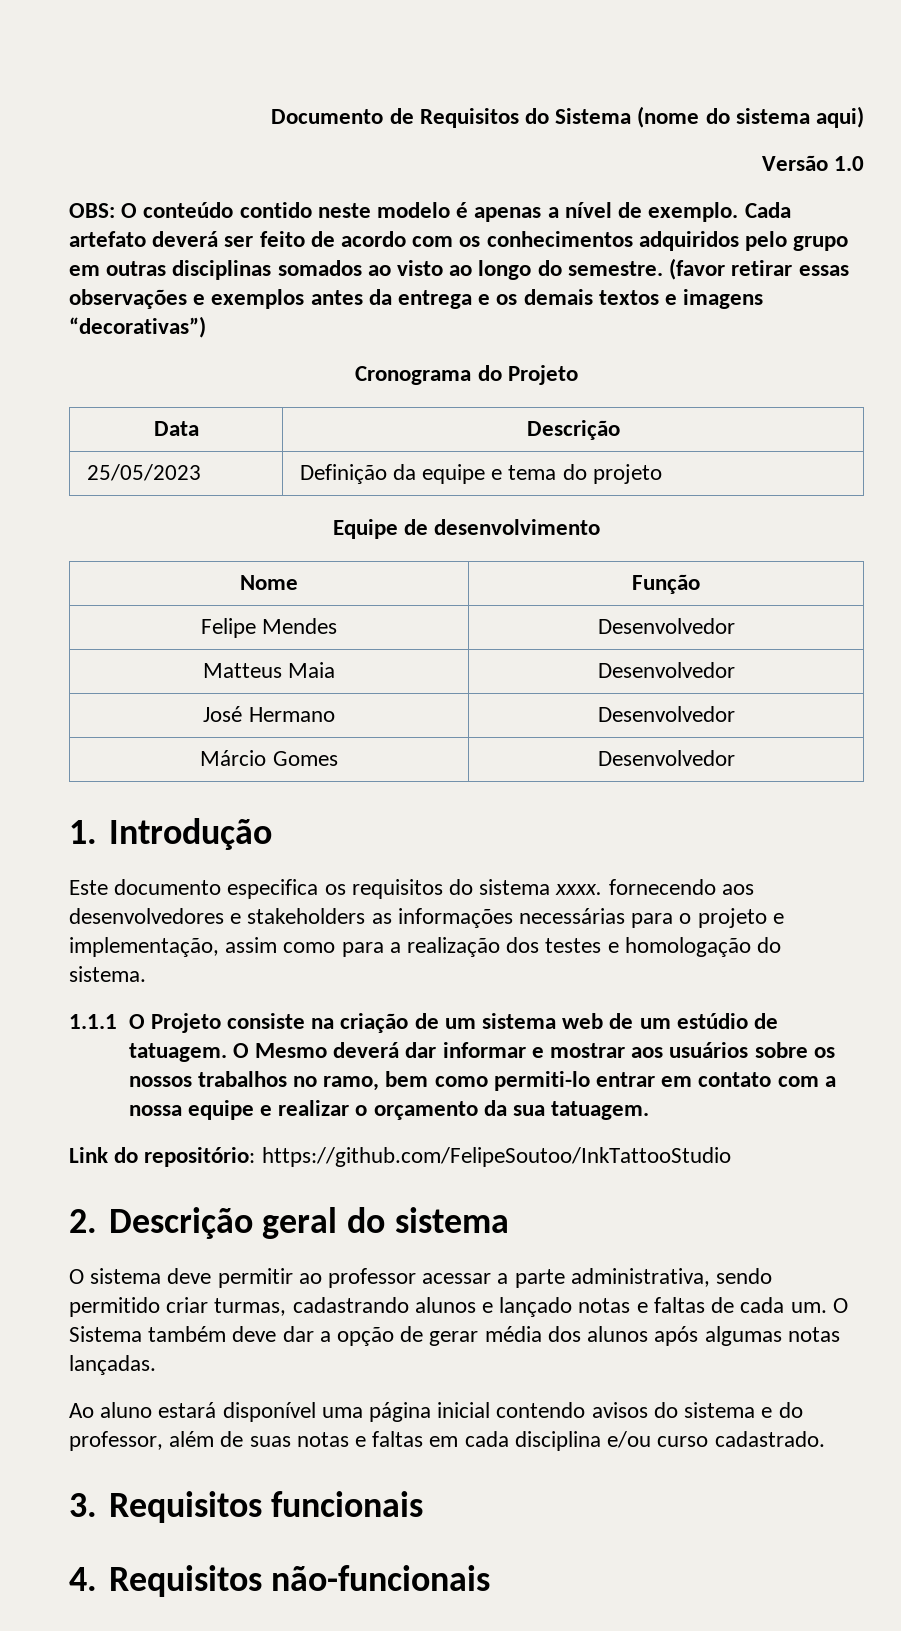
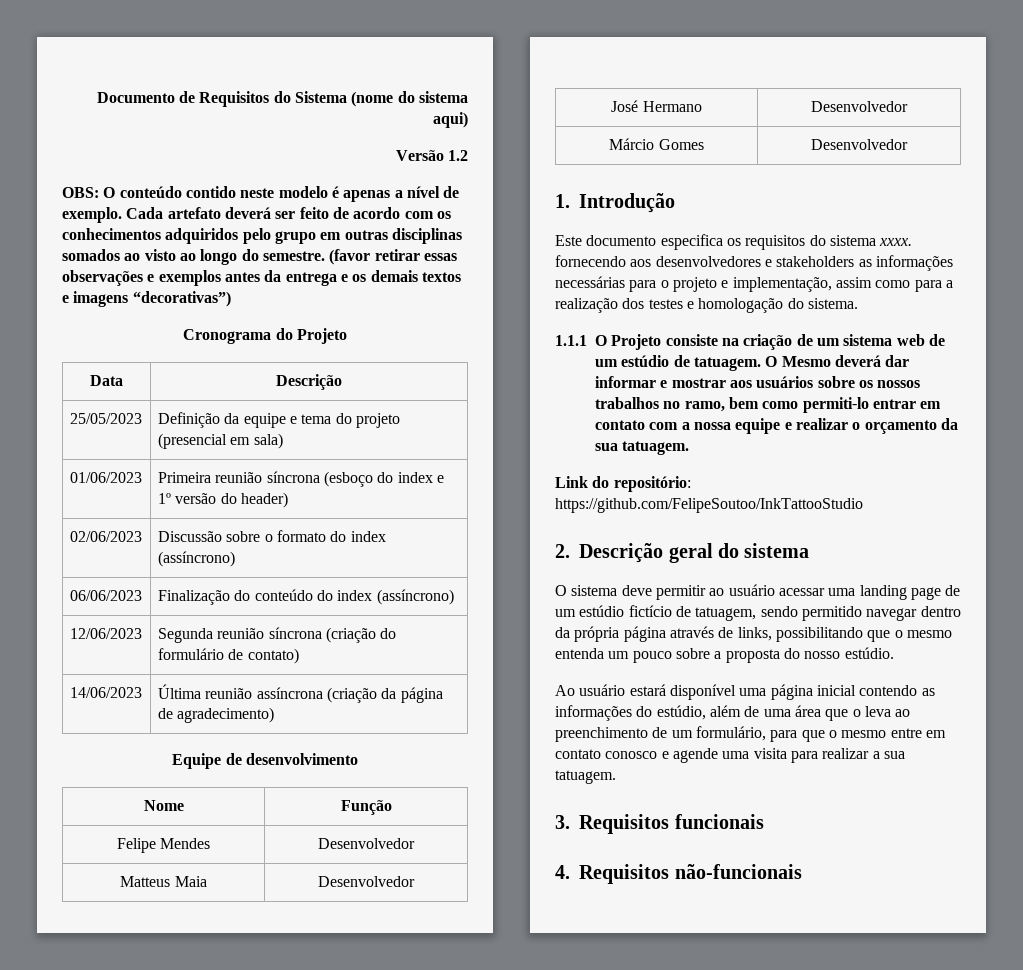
[834,156,864,171] 1.0 -> [448,150,468,161] 1.2
(662, 474) none -> [157,433,283,449] [69,472,142,483] [157,471,444,487] [157,492,288,508] [69,531,142,542] [157,530,386,542] [157,551,235,567] [69,590,142,601] [157,589,454,605] [69,628,142,639] [157,627,397,643] [157,648,299,664] [69,687,142,698] [157,684,443,703] [157,707,275,723] (presencial em sala) // 01/06/2023 | Primeira reunião síncrona (esboço do index e 1º versão do header) // 02/06/2023 | Discussão sobre o formato do index (assíncrono) // 06/06/2023 | Finalização do conteúdo do index (assíncrono) // 12/06/2023 | Segunda reunião síncrona (criação do formulário de contato) // 14/06/2023 | Última reunião assíncrona (criação da página de agradecimento)
[328,1268,773,1288] [69,1297,848,1317] [69,1326,840,1346] [69,1355,156,1375] professor acessar a parte administrativa, sendo permitido criar turmas, cadastrando alunos e lançado notas e faltas de cada um. O Sistema também deve dar a opção de gerar média dos alunos após algumas notas lançadas. -> [728,584,961,600] [555,605,961,621] [555,626,952,642] [555,647,894,663] usuário acessar uma landing page de um estúdio fictício de tatuagem, sendo permitido navegar dentro da própria página através de links, possibilitando que o mesmo entenda um pouco sobre a proposta do nosso estúdio.
[100,1402,153,1418] aluno -> [579,684,626,696] usuário
[591,1402,803,1418] [69,1431,825,1451] avisos do sistema e do professor, além de suas notas e faltas em cada disciplina e/ou curso cadastrado. -> [921,688,935,696] [555,705,911,721] [555,726,946,742] [555,748,905,763] [555,770,616,784] as informações do estúdio, além de uma área que o leva ao preenchimento de um formulário, para que o mesmo entre em contato conosco e agende uma visita para realizar a sua tatuagem.

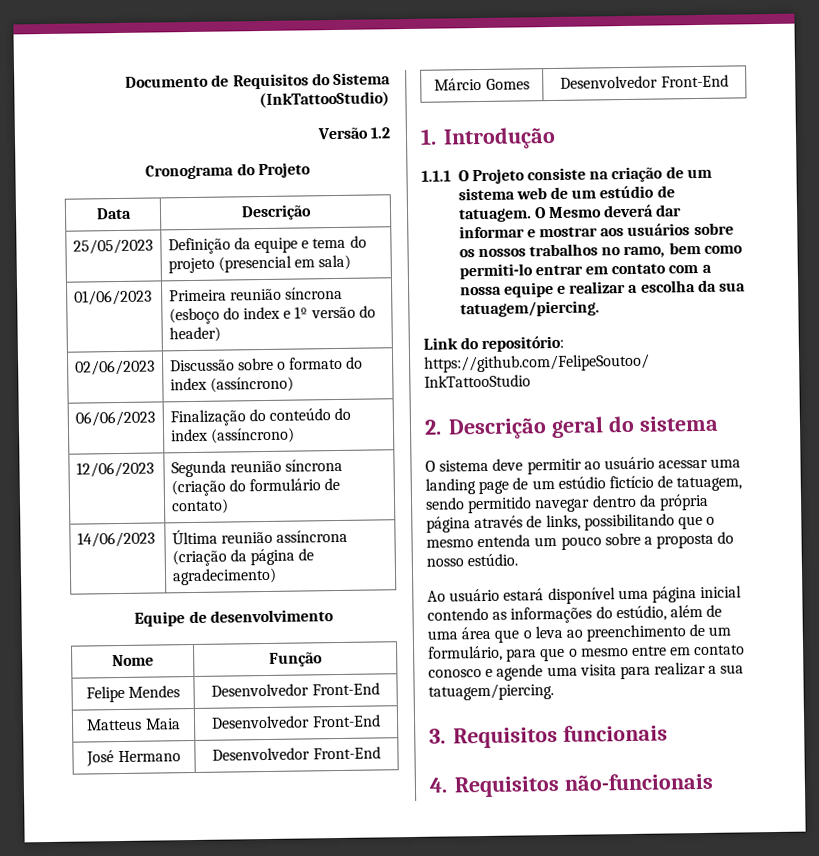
[351,91,468,107] [433,112,468,128] [395,150,468,161] [62,186,460,202] [62,207,451,223] [62,228,462,244] [62,249,457,265] [62,270,461,286] [62,291,231,307] (nome do sistema aqui) // Versão 1.2 // OBS: O conteúdo contido neste modelo é apenas a nível de exemplo. Cada artefato deverá ser feito de acordo com os conhecimentos adquiridos pelo grupo em outras disciplinas somados ao visto ao longo do semestre. (favor retirar essas observações e exemplos antes da entrega e os demais textos e imagens “decorativas”) -> [259,91,390,109] [316,127,391,140] (InkTattooStudio) // Versão 1.2
(415, 843) none -> [311,682,380,696] Front-End
(415, 881) none -> [311,714,381,728] Front-End
(908, 106) none -> [312,746,381,760] Front-End
(908, 144) none -> [660,74,729,88] Front-End
[555,234,913,250] [555,255,953,271] [555,276,953,292] [555,298,858,313] // Este documento especifica os requisitos do sistema xxxx. fornecendo aos desenvolvedores e stakeholders as informações necessárias para o projeto e implementação, assim como para a realização dos testes e homologação do sistema. -> (556, 138) none
[852,420,937,434] o orçamento -> [628,280,696,293] a escolha
[622,441,690,455] tatuagem. -> [459,300,600,318] tatuagem/piercing.
[555,770,616,784] tatuagem. -> [428,683,554,701] tatuagem/piercing.

